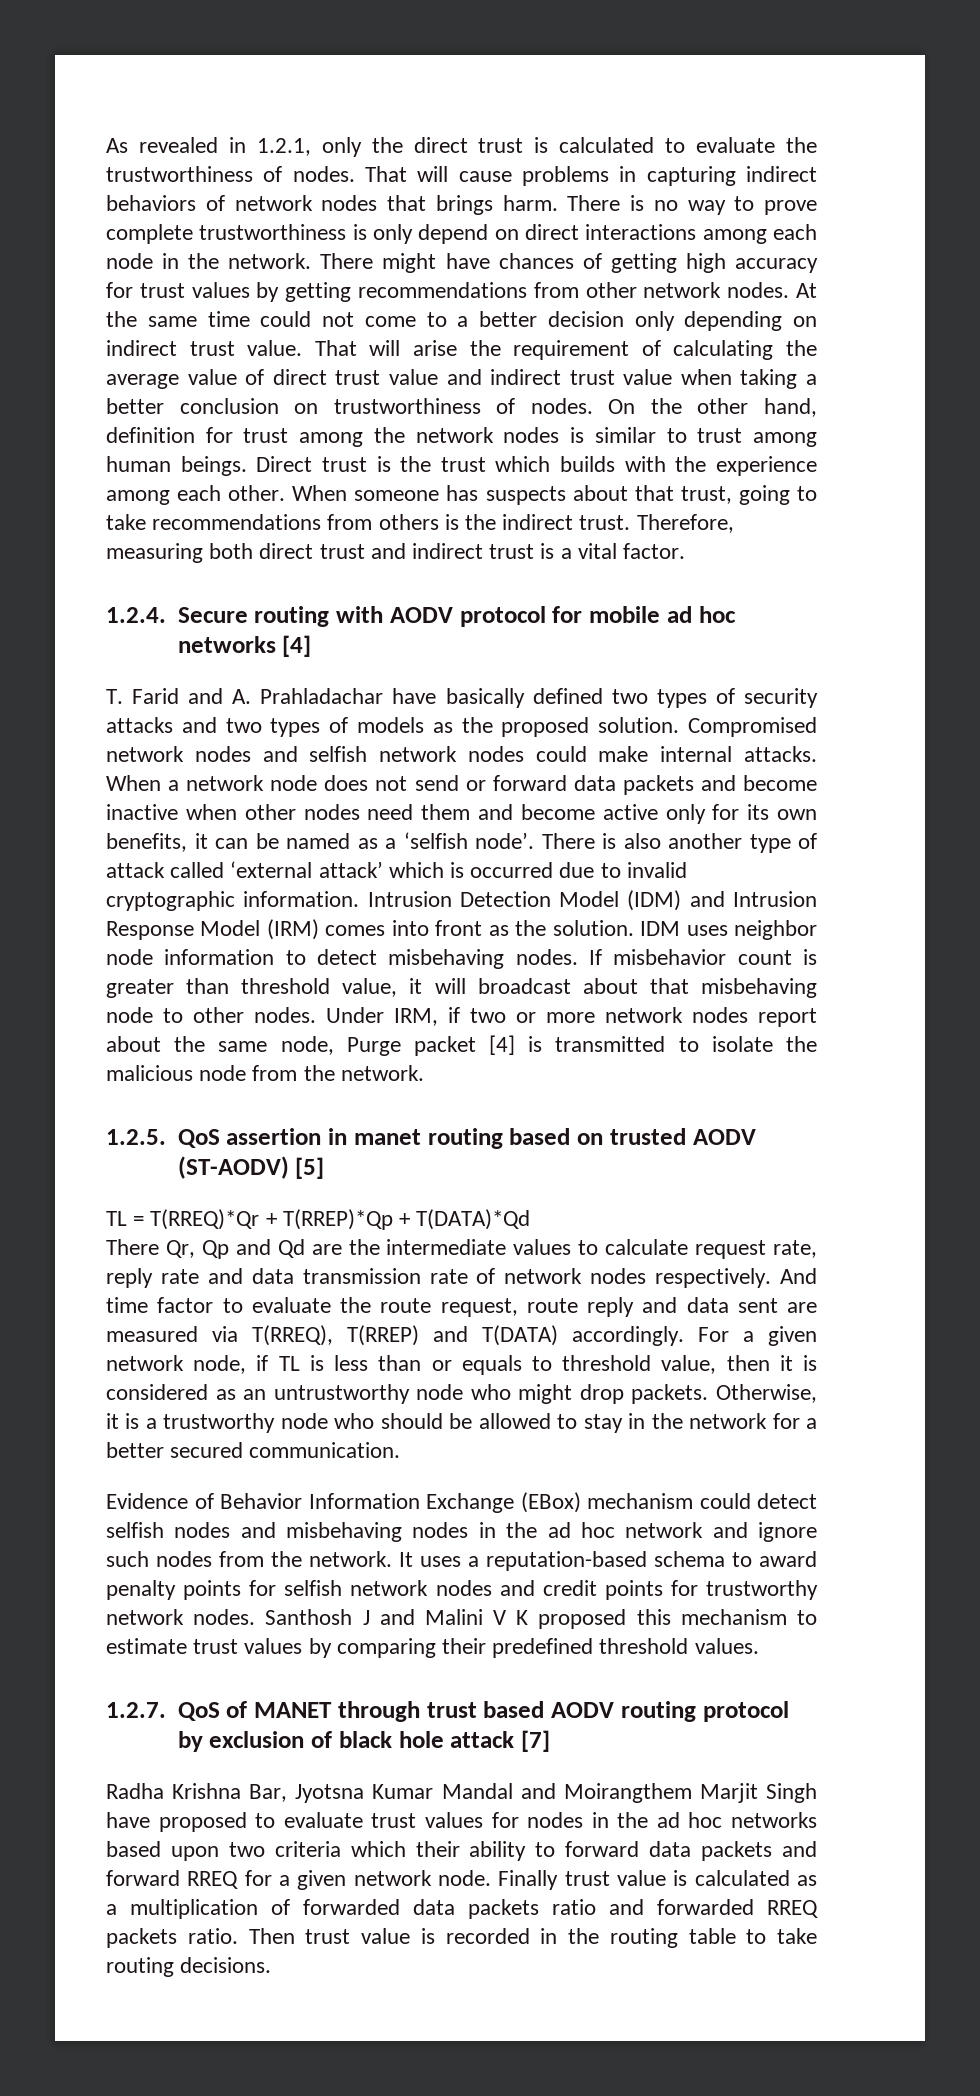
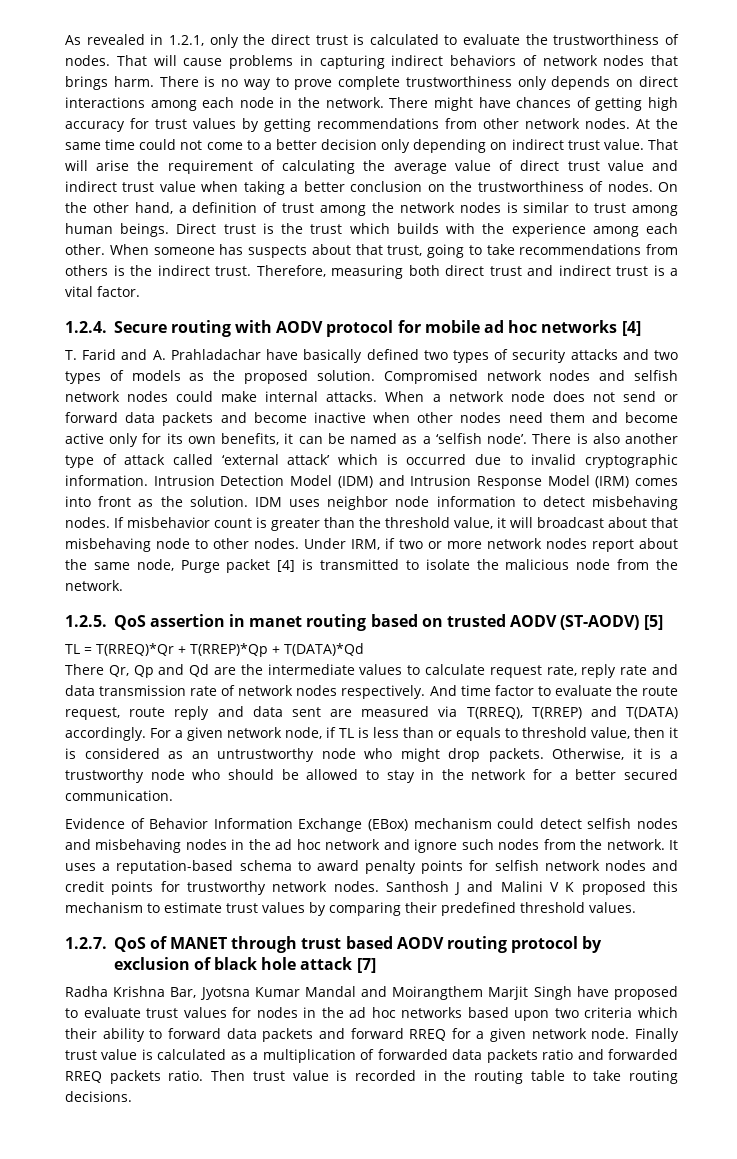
[352,224,489,244] is only depend -> [517,76,611,90] only depends
(319, 408) none -> [450,181,473,192] the
[106,427,233,443] definition for -> [178,202,278,213] a definition of
(230, 986) none -> [359,517,381,528] the

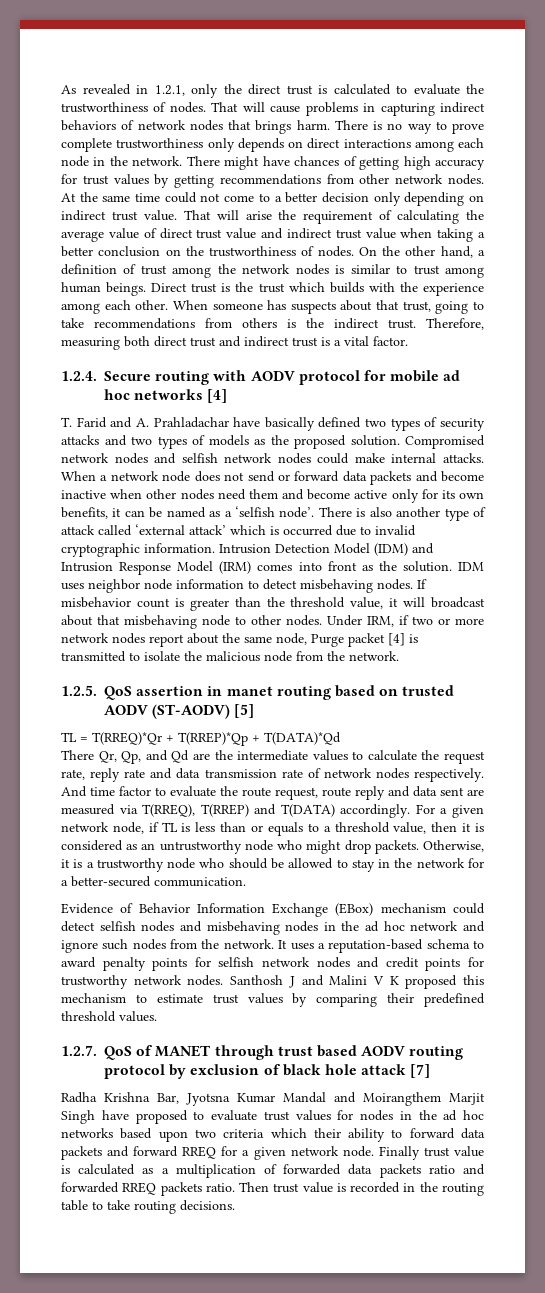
[133,665,154,678] Qp -> [121,751,142,764] Qp,
(486, 669) none -> [421,750,440,760] the
(518, 733) none -> [323,826,331,832] a
[575,769,679,780] better secured -> [71,876,151,887] better-secured

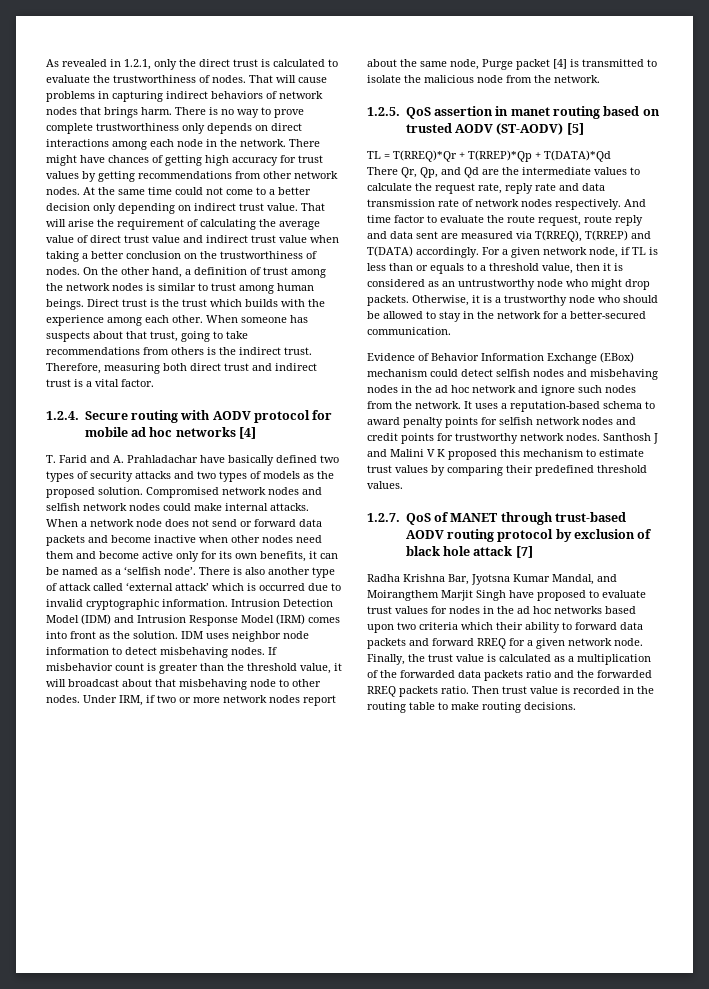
[277,1045,357,1057] trust based -> [555,512,626,522] trust-based
[283,1092,326,1103] Mandal -> [552,574,594,585] Mandal,
[378,1146,420,1160] Finally -> [367,654,425,665] Finally, the
(277, 1169) none -> [380,670,397,678] the
(485, 1169) none -> [577,670,594,678] the
[107,1200,130,1210] take -> [451,702,479,710] make

